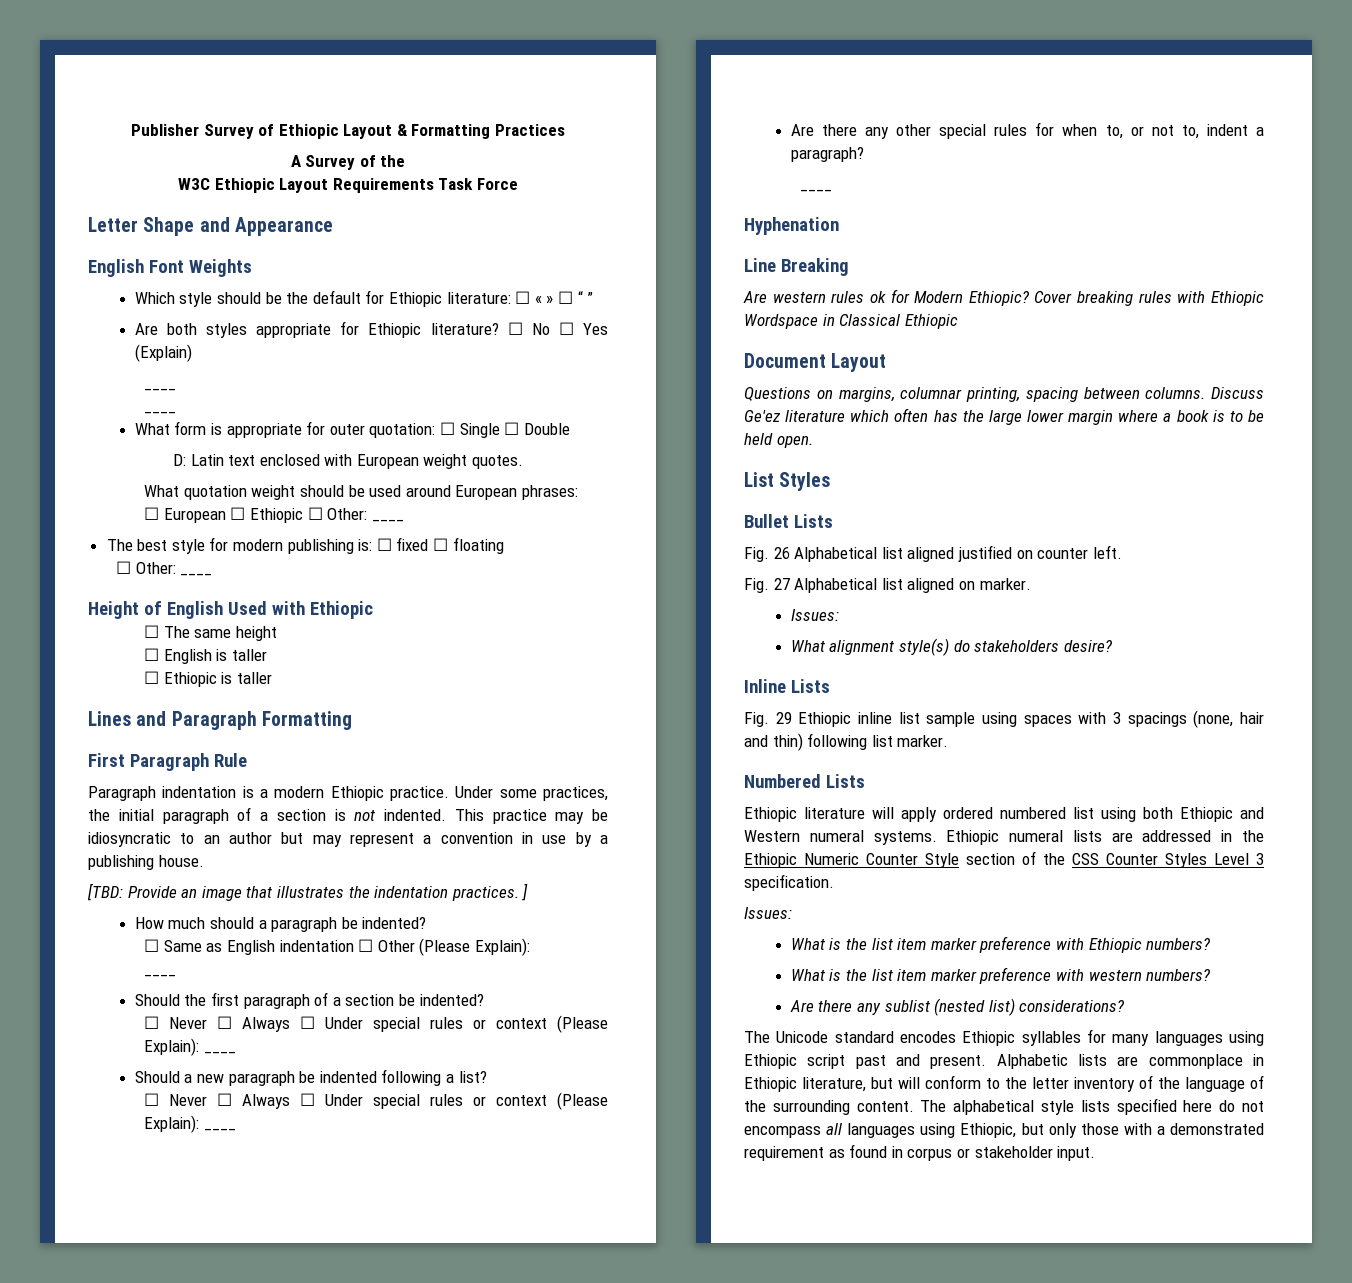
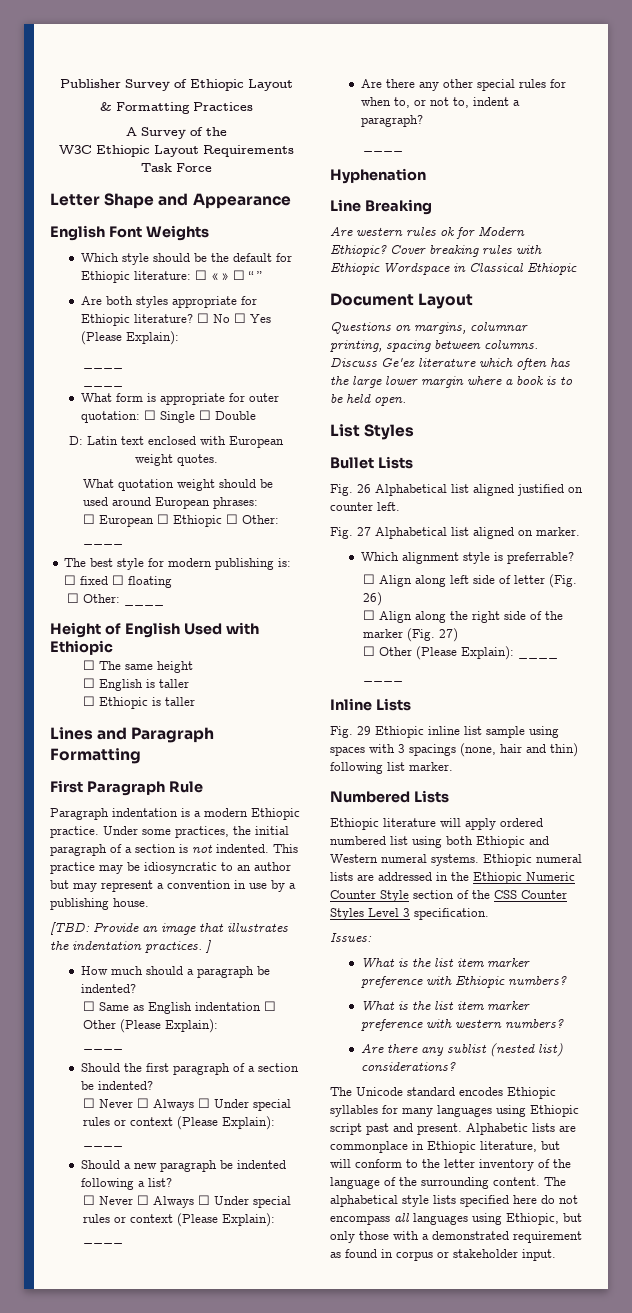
(393, 131) none -> (293, 85) //
[134,344,192,362] (Explain) -> [81,331,180,345] (Please Explain):
[790,609,839,621] [790,638,1113,656] Issues: // What alignment style(s) do stakeholders desire? -> [361,552,575,564] [363,574,578,588] [363,592,383,606] [363,610,564,623] [363,628,459,642] [363,646,559,660] [363,679,404,682] Which alignment style is preferrable? // ☐ Align along left side of letter (Fig. 26) // ☐ Align along the right side of the marker (Fig. 27) // ☐ Other (Please Explain): ____ // ____

